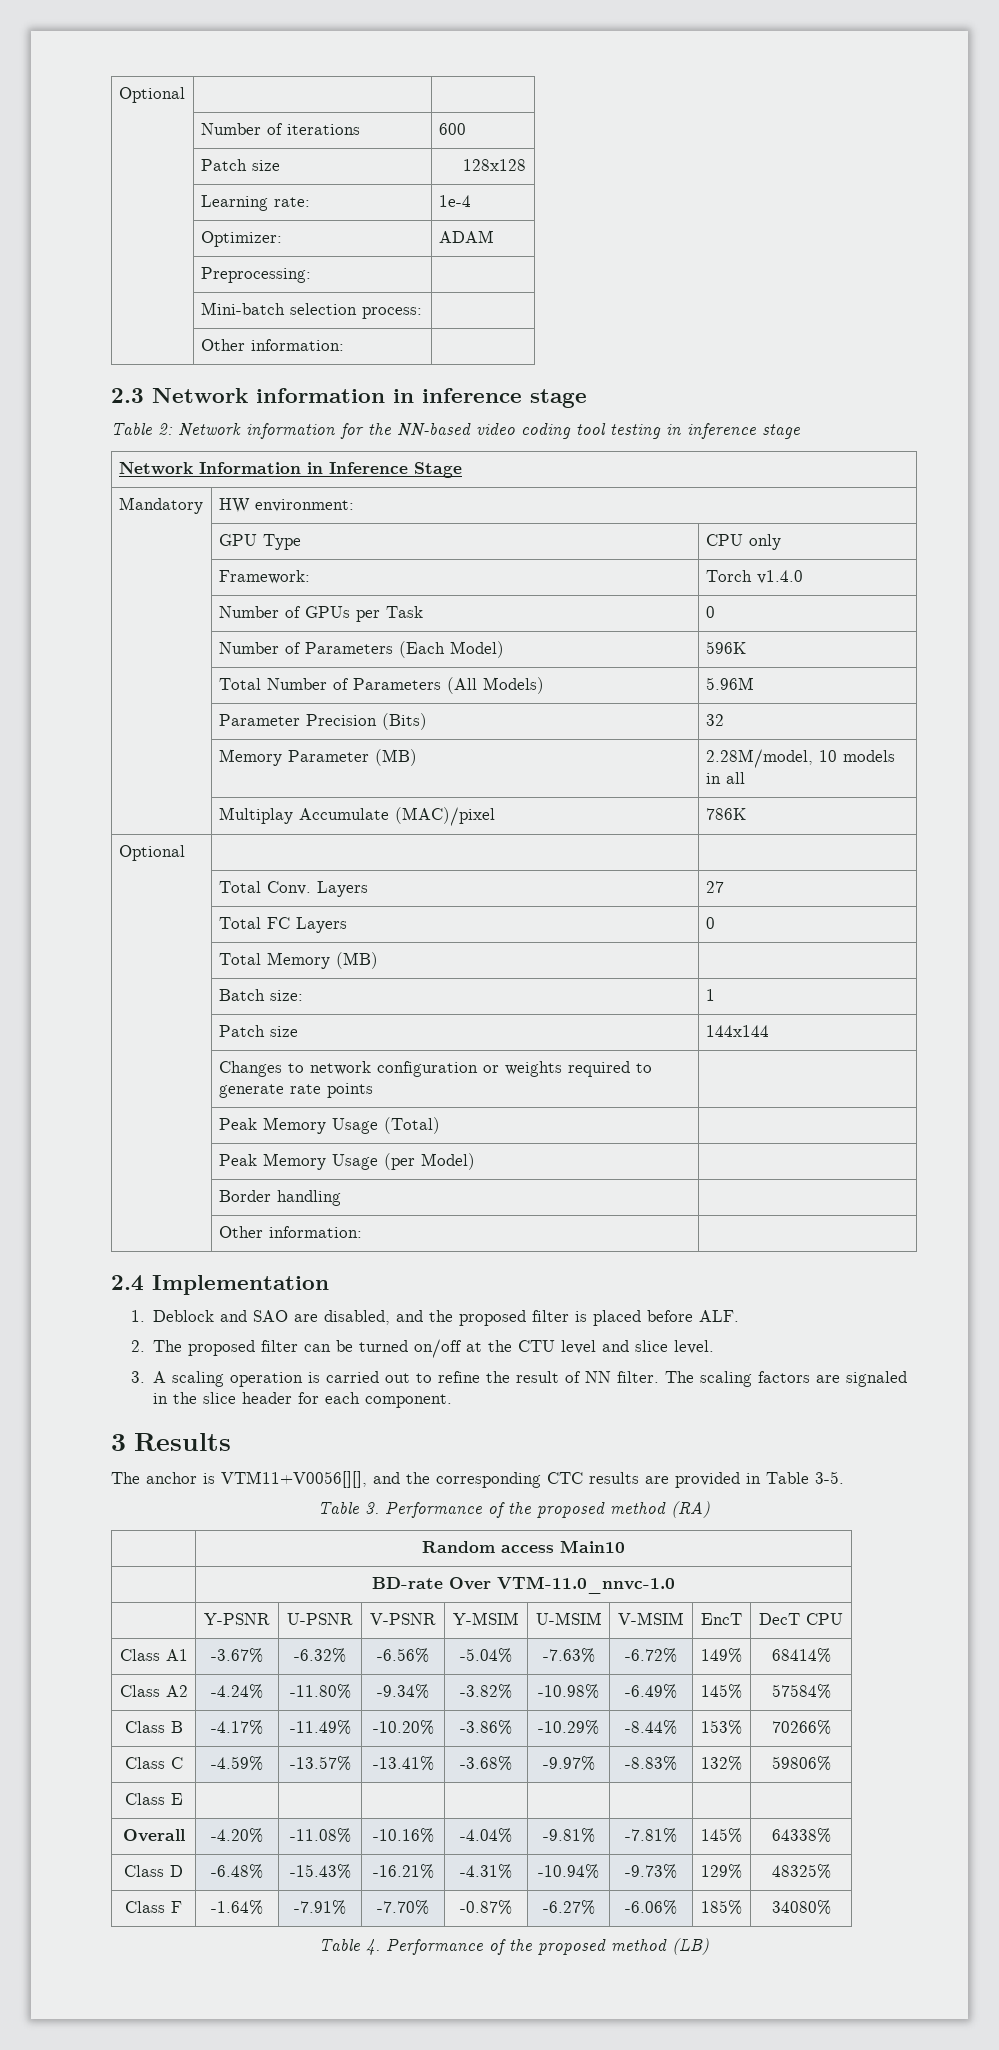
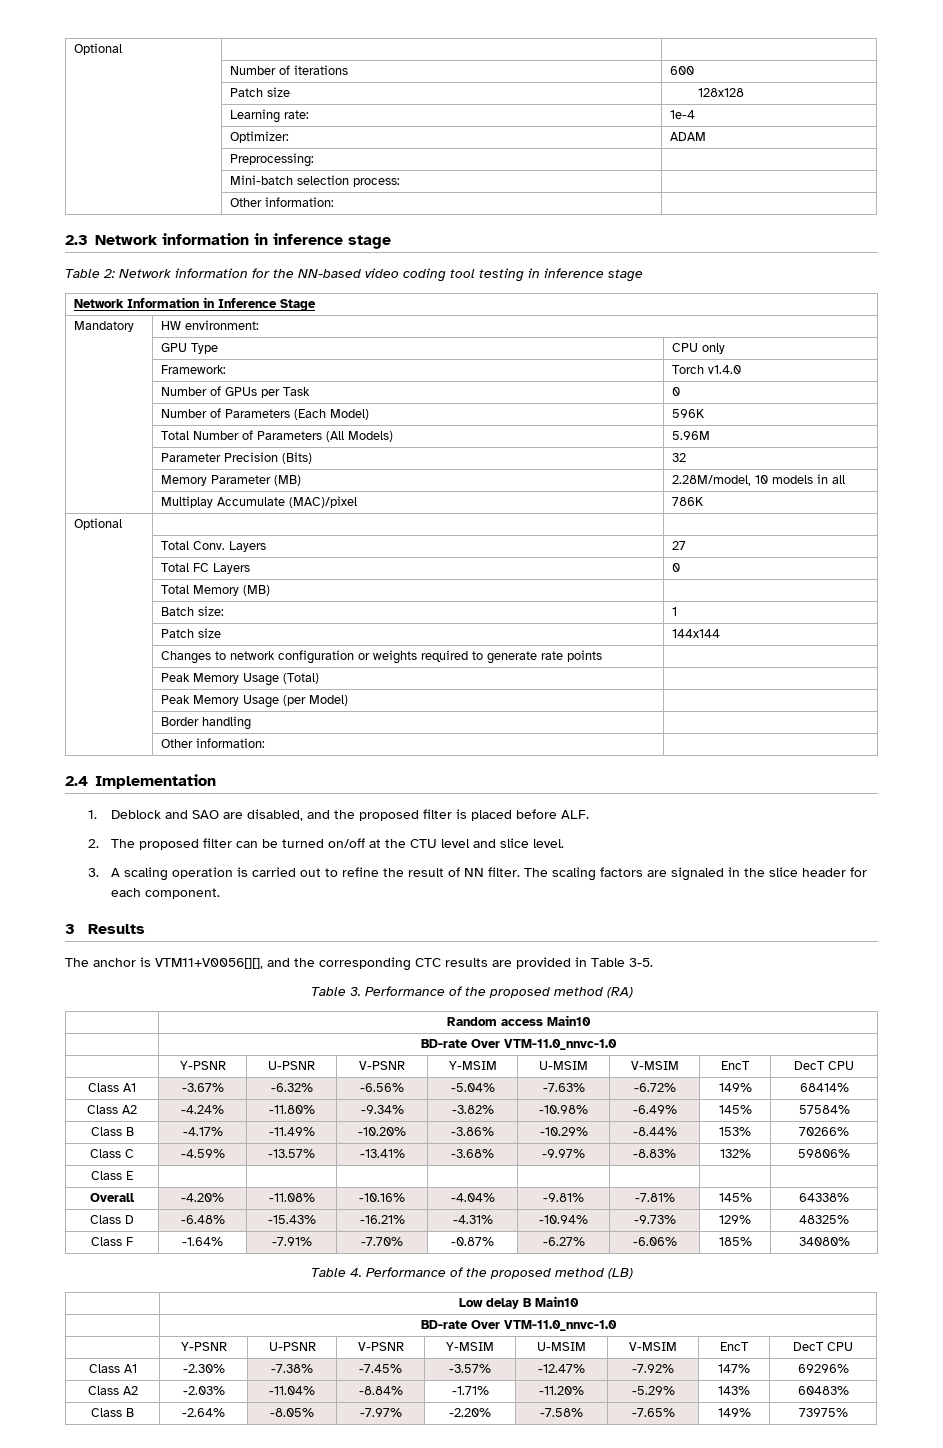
(709, 1946) none -> [458,1296,579,1309] [420,1320,617,1331] [180,1342,227,1351] [268,1342,316,1351] [357,1342,404,1351] [446,1342,494,1351] [537,1342,586,1351] [629,1342,677,1351] [720,1342,749,1351] [793,1342,853,1351] [88,1364,137,1373] [182,1364,225,1373] [271,1364,313,1373] [359,1364,402,1373] [449,1364,491,1373] [538,1364,585,1373] [632,1364,674,1373] [718,1364,750,1373] [797,1364,849,1373] [87,1386,138,1395] [182,1386,225,1395] [269,1386,315,1395] [358,1386,403,1395] [451,1386,489,1395] [539,1386,584,1395] [631,1386,675,1395] [718,1386,750,1395] [797,1386,849,1395] [91,1408,134,1417] [182,1408,225,1417] [270,1408,314,1417] [359,1408,402,1417] [449,1408,491,1417] [540,1408,583,1417] [631,1408,675,1417] [717,1408,751,1417] [798,1408,848,1417] // | Low delay B Main10 // | BD-rate Over VTM-11.0_nnvc-1.0 // | Y-PSNR | U-PSNR | V-PSNR | Y-MSIM | U-MSIM | V-MSIM | EncT | DecT CPU // Class A1 | -2.30% | -7.38% | -7.45% | -3.57% | -12.47% | -7.92% | 147% | 69296% // Class A2 | -2.03% | -11.04% | -8.84% | -1.71% | -11.20% | -5.29% | 143% | 60483% // Class B | -2.64% | -8.05% | -7.97% | -2.20% | -7.58% | -7.65% | 149% | 73975%

